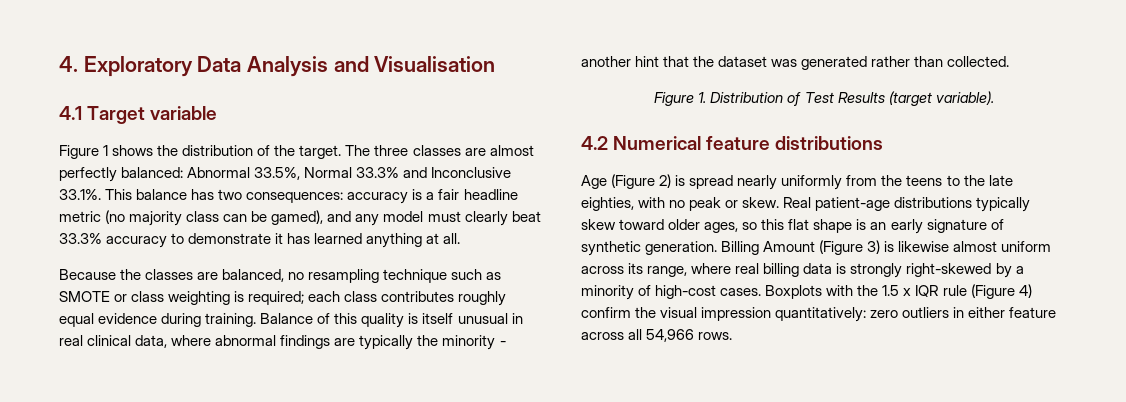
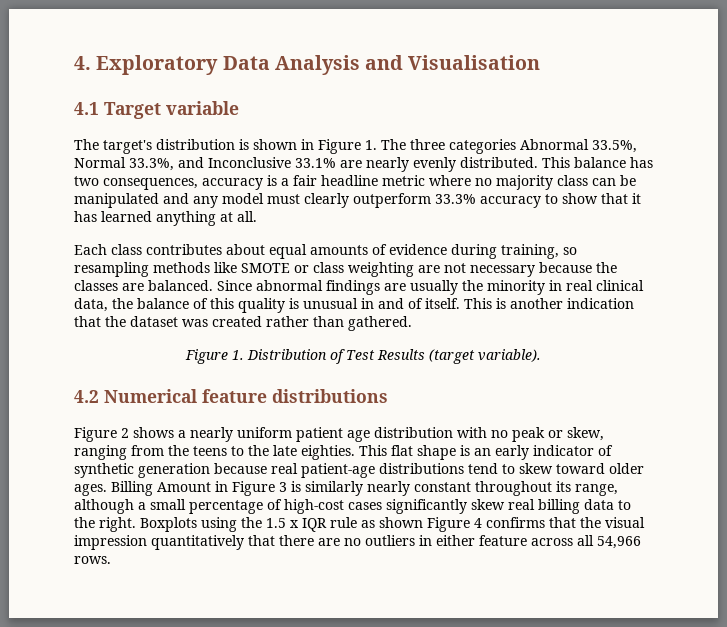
[59,145,534,159] [59,167,184,182] Figure 1 shows the distribution of the target. The three classes are almost perfectly balanced: -> [74,139,516,154] The target's distribution is shown in Figure 1. The three categories
[356,167,400,178] 33.3% -> [129,158,174,171] 33.3%,
[59,189,101,200] 33.1%. -> [295,157,538,172] 33.1% are nearly evenly distributed.
[246,192,344,203] consequences: -> [103,178,198,190] consequences,
[105,210,126,224] (no -> [429,175,492,186] where no
[271,210,324,225] gamed), -> [74,193,159,208] manipulated
[511,211,541,222] beat -> [353,193,431,208] outperform
[188,233,272,244] demonstrate -> [562,193,628,204] show that
[59,269,502,283] [59,291,507,306] [59,313,314,327] Because the classes are balanced, no resampling technique such as SMOTE or class weighting is required; each class contributes roughly equal evidence during training. Balance -> [74,244,577,259] [74,262,617,277] [74,280,644,295] [74,298,189,312] Each class contributes about equal amounts of evidence during training, so resampling methods like SMOTE or class weighting are not necessary because the classes are balanced. Since abnormal findings are usually the minority in real clinical data, the balance
[422,313,454,324] itself -> (299, 303) none
[59,335,506,350] [581,56,660,67] real clinical data, where abnormal findings are typically the minority - another hint -> [378,298,634,309] and of itself. This is another indication
[801,56,868,70] generated -> [212,316,262,327] created
[947,56,1010,67] collected. -> [348,316,412,331] gathered.
[581,174,843,190] Age (Figure 2) is spread nearly uniformly -> [74,427,604,442] [74,445,127,460] Figure 2 shows a nearly uniform patient age distribution with no peak or skew, ranging
[581,197,1031,212] [581,219,785,233] eighties, with no peak or skew. Real patient-age distributions typically skew toward older ages, so this -> [301,445,387,460] eighties. This
[926,219,987,233] signature -> [533,445,594,456] indicator
[645,240,1052,255] [581,263,1024,278] [581,285,854,300] generation. Billing Amount (Figure 3) is likewise almost uniform across its range, where real billing data is strongly right-skewed by a minority of high-cost cases. Boxplots with -> [138,463,644,478] [74,481,618,496] [74,499,631,514] [74,517,237,532] generation because real patient-age distributions tend to skew toward older ages. Billing Amount in Figure 3 is similarly nearly constant throughout its range, although a small percentage of high-cost cases significantly skew real billing data to the right. Boxplots using
[970,284,1032,299] [581,307,899,322] (Figure 4) confirm the visual impression quantitatively: zero -> [361,517,645,532] [74,535,361,550] as shown Figure 4 confirms that the visual impression quantitatively that there are no

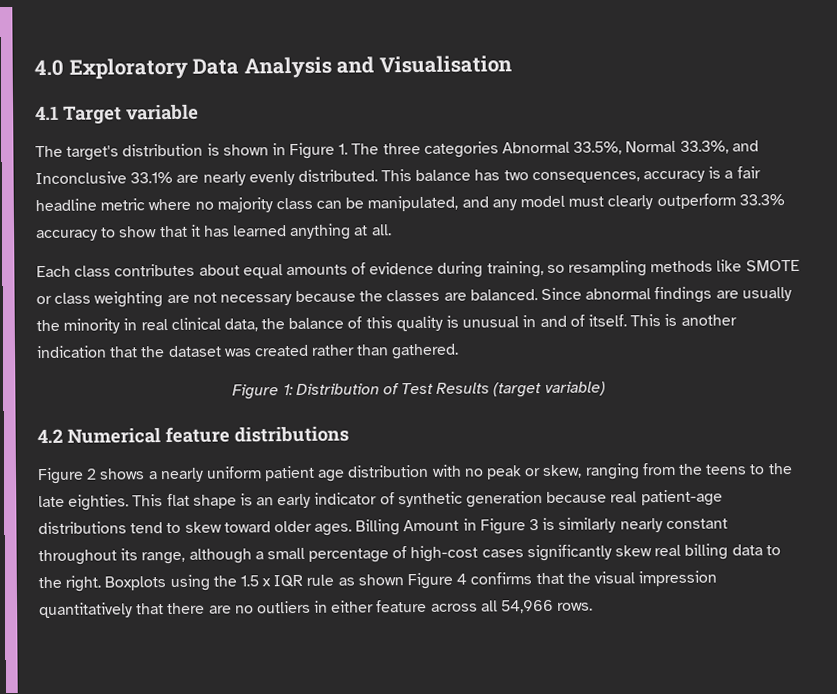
[74,56,91,70] 4. -> [34,59,64,77] 4.0
[74,193,159,208] manipulated -> [367,195,459,212] manipulated,
[232,350,244,360] 1. -> [282,384,294,396] 1:
[478,349,541,362] variable). -> [544,381,606,396] variable)

